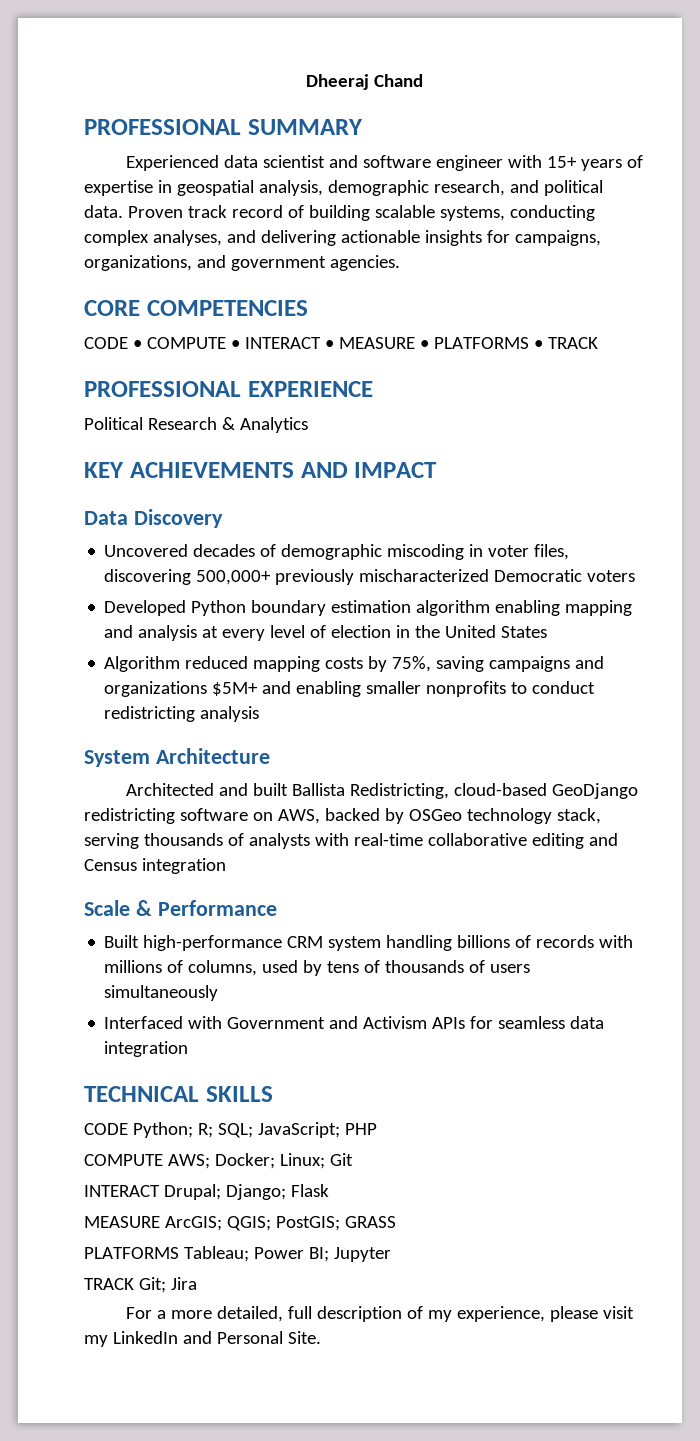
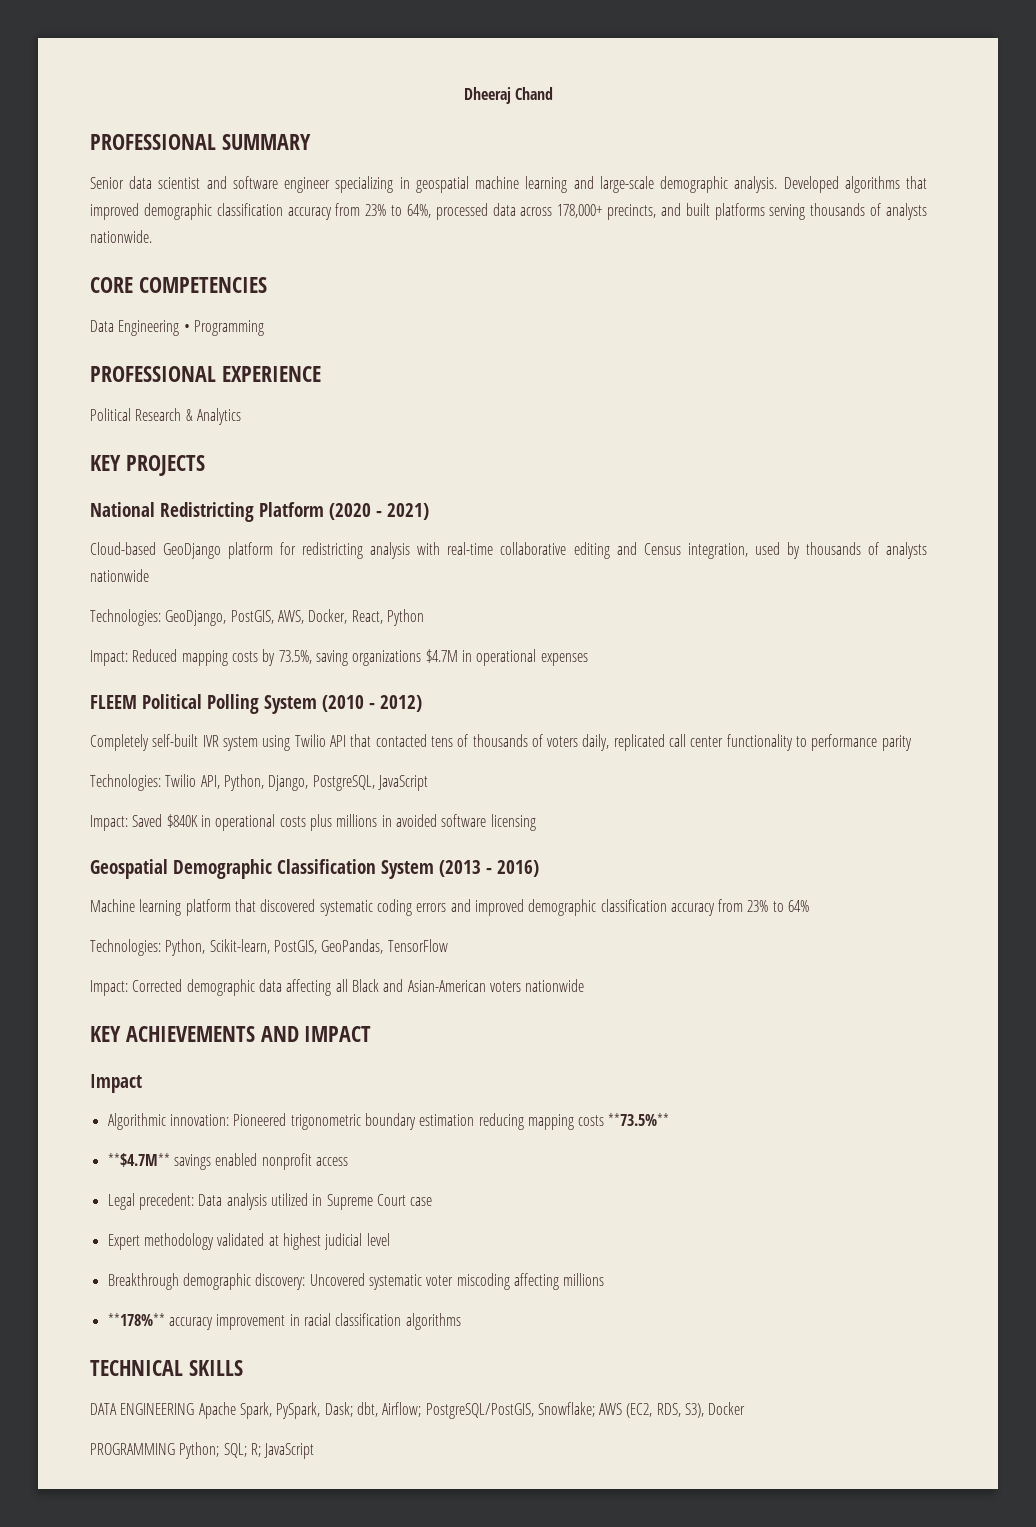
[125,155,219,171] Experienced -> [90,177,124,189] Senior
[507,155,643,171] [84,180,603,196] [84,205,595,221] [84,230,601,246] [84,255,400,271] [84,300,308,316] [84,337,598,349] with 15+ years of expertise in geospatial analysis, demographic research, and political data. Proven track record of building scalable systems, conducting complex analyses, and delivering actionable insights for campaigns, organizations, and government agencies. // CORE COMPETENCIES // CODE • COMPUTE • INTERACT • MEASURE • PLATFORMS • TRACK -> [335,176,928,193] [90,203,928,220] [90,230,152,243] [90,277,267,293] [90,320,264,336] specializing in geospatial machine learning and large-scale demographic analysis. Developed algorithms that improved demographic classification accuracy from 23% to 64%, processed data across 178,000+ precincts, and built platforms serving thousands of analysts nationwide. // CORE COMPETENCIES // Data Engineering • Programming
[129,462,438,478] [84,509,223,528] [104,544,570,560] [104,569,636,585] [104,600,633,616] [104,625,548,641] [104,656,605,672] [104,681,596,697] [104,706,260,722] [84,748,270,767] [125,783,638,799] [84,808,601,824] [84,833,310,849] ACHIEVEMENTS AND IMPACT // Data Discovery // Uncovered decades of demographic miscoding in voter files, discovering 500,000+ previously mischaracterized Democratic voters // Developed Python boundary estimation algorithm enabling mapping and analysis at every level of election in the United States // Algorithm reduced mapping costs by 75%, saving campaigns and organizations $5M+ and enabling smaller nonprofits to conduct redistricting analysis // System Architecture // Architected and built Ballista Redistricting, cloud-based GeoDjango redistricting software on AWS, backed by OSGeo technology stack, serving thousands of analysts -> [125,455,205,476] [90,502,429,522] [90,542,411,559] PROJECTS // National Redistricting Platform (2020 - 2021) // Cloud-based GeoDjango platform for redistricting analysis
[141,858,226,874] [84,900,277,916] [104,935,634,951] [104,960,531,976] [104,985,219,1001] [104,1016,605,1029] [104,1041,189,1057] [84,1086,273,1102] [84,1122,377,1138] [84,1153,353,1169] [84,1184,329,1200] [84,1216,396,1231] [84,1246,391,1262] [84,1277,197,1293] [125,1306,634,1322] [84,1331,321,1347] integration // Scale & Performance // Built high-performance CRM system handling billions of records with millions of columns, used by tens of thousands of users simultaneously // Interfaced with Government and Activism APIs for seamless data integration // TECHNICAL SKILLS // CODE Python; R; SQL; JavaScript; PHP // COMPUTE AWS; Docker; Linux; Git // INTERACT Drupal; Django; Flask // MEASURE ArcGIS; QGIS; PostGIS; GRASS // PLATFORMS Tableau; Power BI; Jupyter // TRACK Git; Jira // For a more detailed, full description of my experience, please visit my LinkedIn and Personal Site. -> [687,542,927,559] [90,569,149,582] [90,609,424,626] [90,649,588,666] [90,694,422,714] [90,734,912,751] [90,774,428,791] [90,814,536,831] [90,859,539,879] [90,899,810,916] [90,939,448,956] [90,979,585,996] [90,1026,372,1042] [90,1074,142,1093] [107,1113,670,1130] [107,1153,348,1170] [107,1193,433,1210] [107,1233,390,1250] [107,1273,605,1290] [107,1313,461,1330] [90,1360,243,1376] [90,1402,746,1419] [90,1442,315,1459] integration, used by thousands of analysts nationwide // Technologies: GeoDjango, PostGIS, AWS, Docker, React, Python // Impact: Reduced mapping costs by 73.5%, saving organizations $4.7M in operational expenses // FLEEM Political Polling System (2010 - 2012) // Completely self-built IVR system using Twilio API that contacted tens of thousands of voters daily, replicated call center functionality to performance parity // Technologies: Twilio API, Python, Django, PostgreSQL, JavaScript // Impact: Saved $840K in operational costs plus millions in avoided software licensing // Geospatial Demographic Classification System (2013 - 2016) // Machine learning platform that discovered systematic coding errors and improved demographic classification accuracy from 23% to 64% // Technologies: Python, Scikit-learn, PostGIS, GeoPandas, TensorFlow // Impact: Corrected demographic data affecting all Black and Asian-American voters nationwide // KEY ACHIEVEMENTS AND IMPACT // Impact // Algorithmic innovation: Pioneered trigonometric boundary estimation reducing mapping costs **73.5%** // **$4.7M** savings enabled nonprofit access // Legal precedent: Data analysis utilized in Supreme Court case // Expert methodology validated at highest judicial level // Breakthrough demographic discovery: Uncovered systematic voter miscoding affecting millions // **178%** accuracy improvement in racial classification algorithms // TECHNICAL SKILLS // DATA ENGINEERING Apache Spark, PySpark, Dask; dbt, Airflow; PostgreSQL/PostGIS, Snowflake; AWS (EC2, RDS, S3), Docker // PROGRAMMING Python; SQL; R; JavaScript

